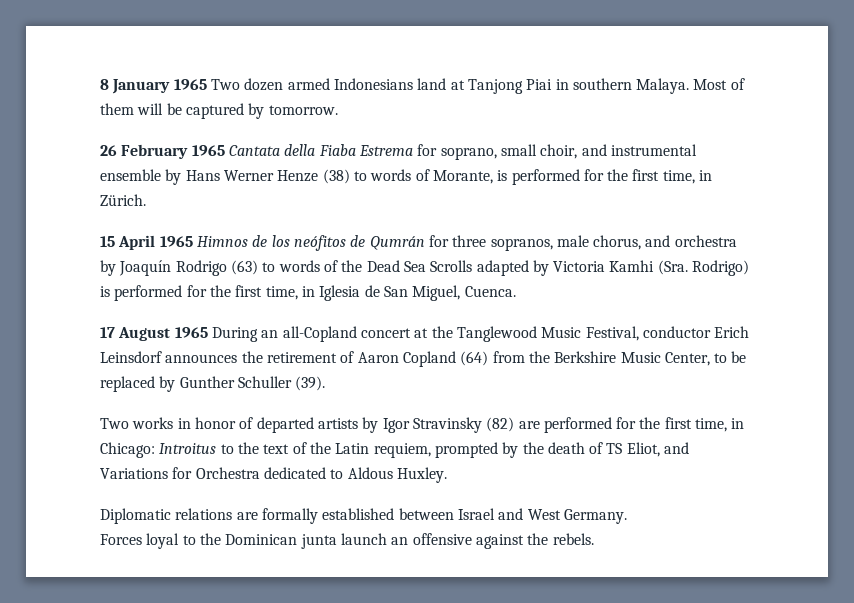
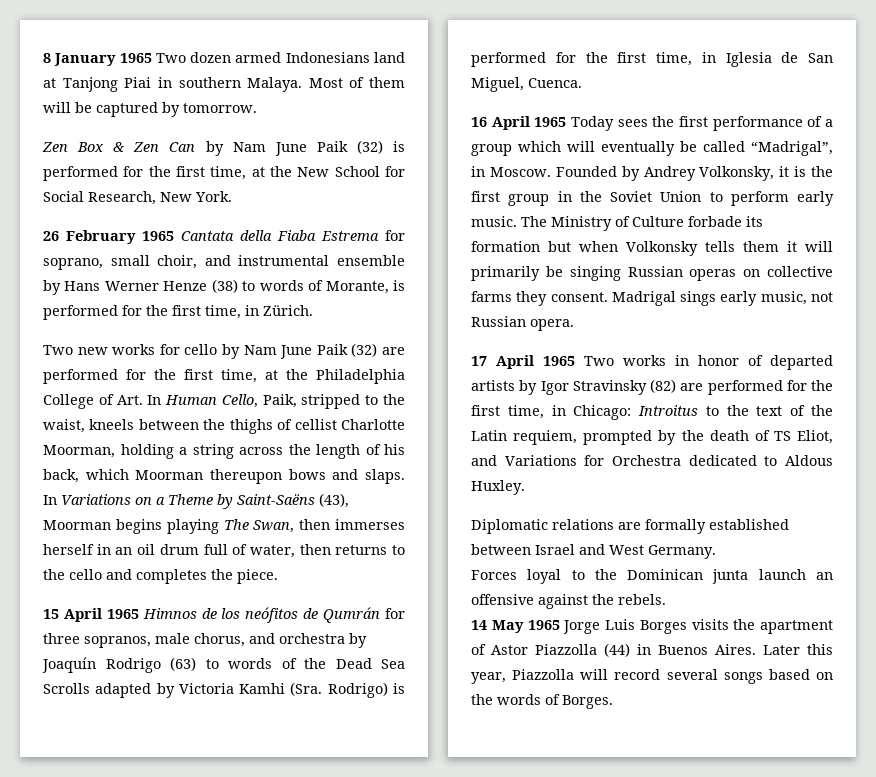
(338, 110) none -> [42,140,405,156] [43,166,405,181] [43,191,232,205] // Zen Box & Zen Can by Nam June Paik (32) is performed for the first time, at the New School for Social Research, New York.
(146, 200) none -> [43,343,405,359] [43,369,405,384] [43,394,405,409] [43,419,405,434] [43,444,405,459] [43,469,405,484] [43,493,349,509] [43,519,405,534] [43,544,405,558] [43,569,278,584] // Two new works for cello by Nam June Paik (32) are performed for the first time, at the Philadelphia College of Art. In Human Cello, Paik, stripped to the waist, kneels between the thighs of cellist Charlotte Moorman, holding a string across the length of his back, which Moorman thereupon bows and slaps. In Variations on a Theme by Saint-Saëns (43), Moorman begins playing The Swan, then immerses herself in an oil drum full of water, then returns to the cello and completes the piece.
[100,326,750,342] [100,351,747,367] [100,376,326,392] 17 August 1965 During an all-Copland concert at the Tanglewood Music Festival, conductor Erich Leinsdorf announces the retirement of Aaron Copland (64) from the Berkshire Music Center, to be replaced by Gunther Schuller (39). // -> [471,116,833,131] [471,141,833,156] [471,166,833,181] [471,191,834,206] [471,216,763,231] [471,241,833,256] [471,266,833,281] [471,291,833,306] [471,316,574,331] [471,355,575,369] 16 April 1965 Today sees the first performance of a group which will eventually be called “Madrigal”, in Moscow. Founded by Andrey Volkonsky, it is the first group in the Soviet Union to perform early music. The Ministry of Culture forbade its formation but when Volkonsky tells them it will primarily be singing Russian operas on collective farms they consent. Madrigal sings early music, not Russian opera. // 17 April 1965
(594, 539) none -> [471,619,833,634] [471,643,833,657] [471,669,833,684] [471,694,613,709] // 14 May 1965 Jorge Luis Borges visits the apartment of Astor Piazzolla (44) in Buenos Aires. Later this year, Piazzolla will record several songs based on the words of Borges.

